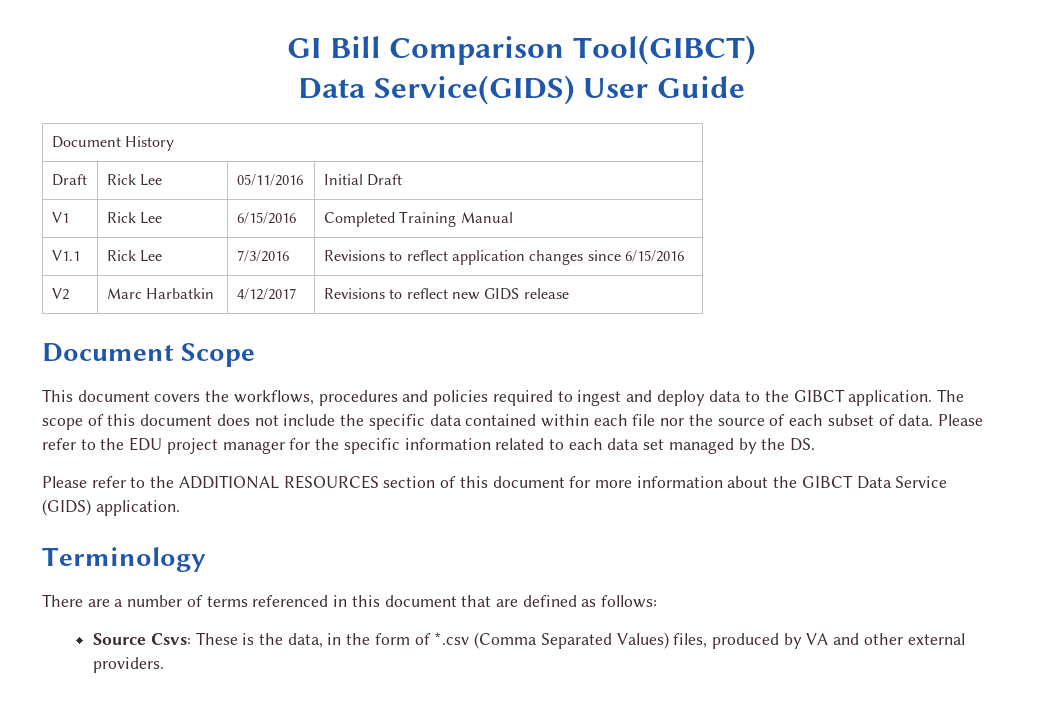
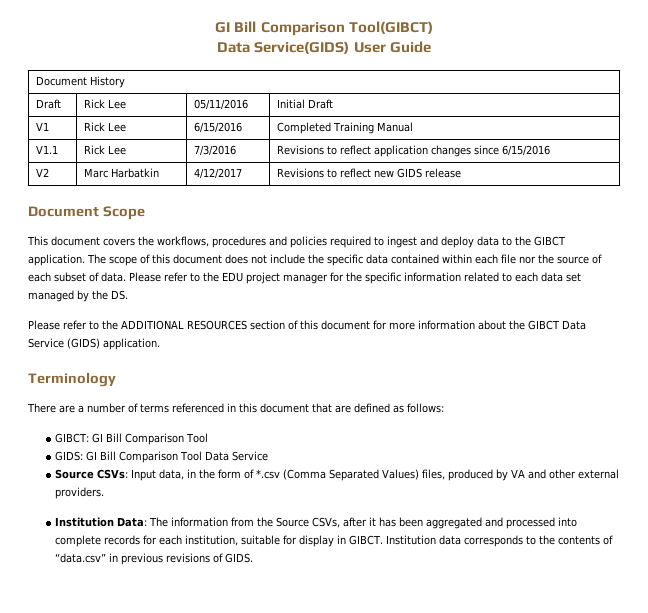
[93,632,284,645] Source Csvs: These is the -> [55,433,209,445] [55,451,269,463] [55,469,157,481] GIBCT: GI Bill Comparison Tool // GIDS: GI Bill Comparison Tool Data Service // Source CSVs: Input
(165, 665) none -> [55,517,578,529] [55,535,614,547] [55,553,254,565] // Institution Data: The information from the Source CSVs, after it has been aggregated and processed into complete records for each institution, suitable for display in GIBCT. Institution data corresponds to the contents of “data.csv” in previous revisions of GIDS.

